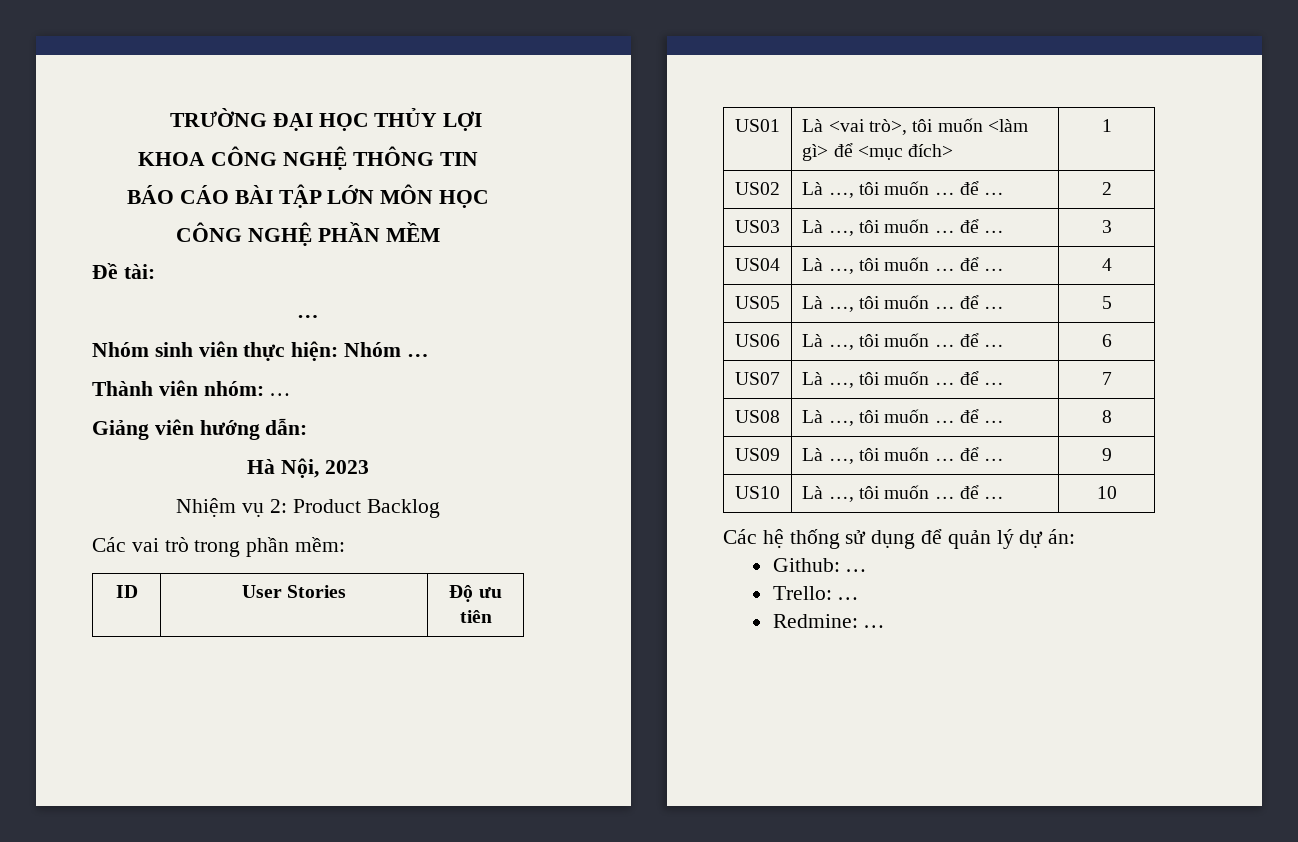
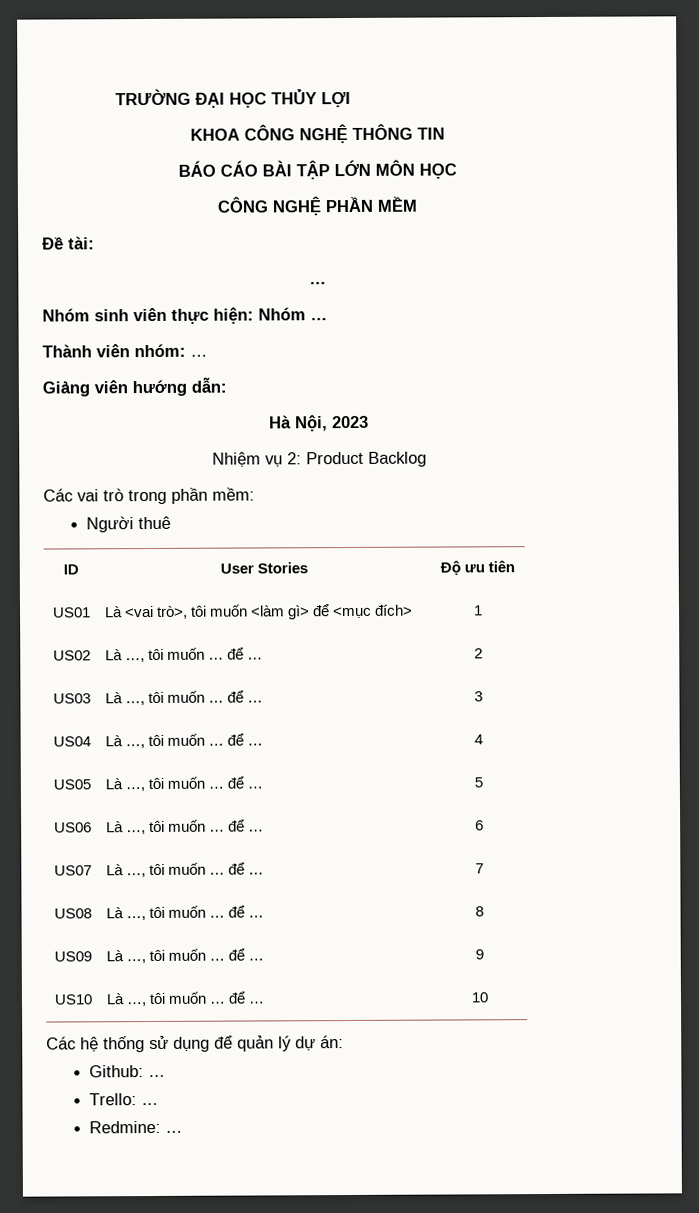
(346, 544) none -> [85,515,171,533] // Người thuê

